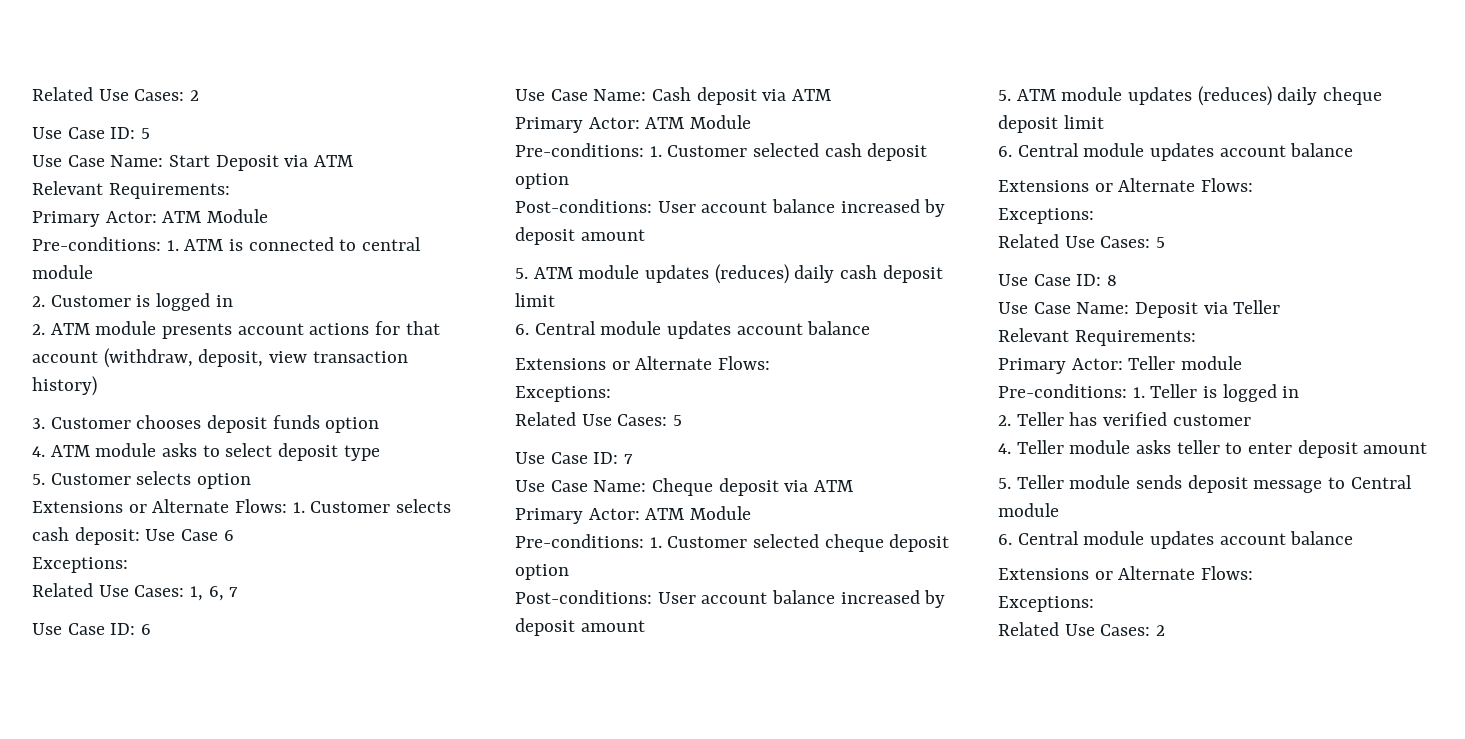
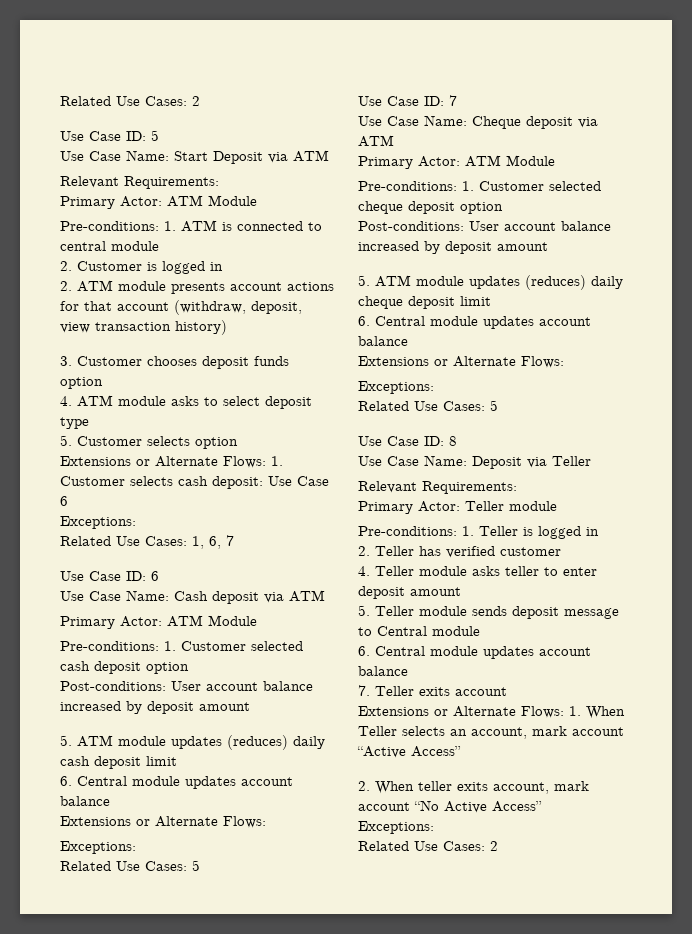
[998,566,1254,580] // Extensions or Alternate Flows: -> [358,685,507,696] [358,706,625,719] [358,726,624,739] [357,746,461,758] [358,781,589,794] [358,800,542,813] // 7. Teller exits account // Extensions or Alternate Flows: 1. When Teller selects an account, mark account “Active Access” // 2. When teller exits account, mark account “No Active Access”

